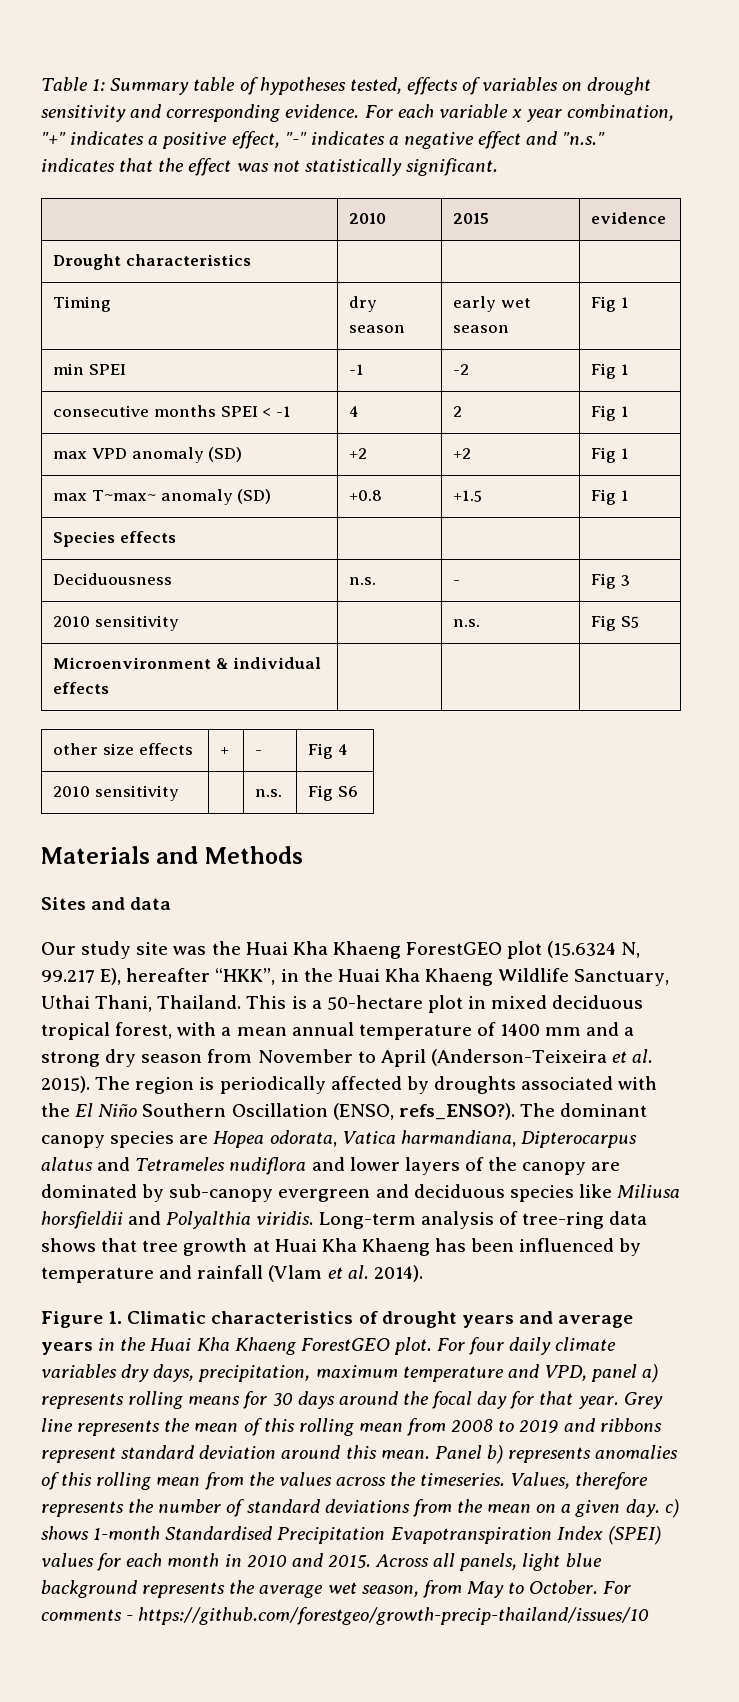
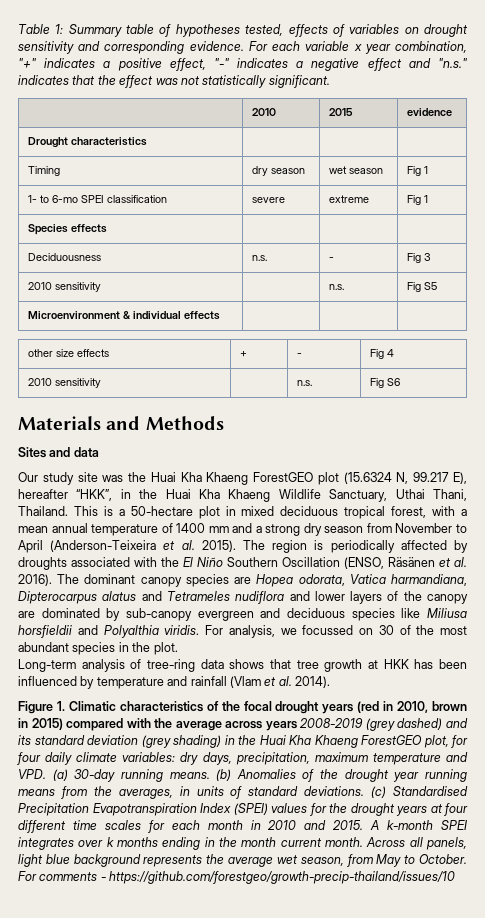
[453,296,497,312] early -> (305, 171) none
[53,363,127,375] [349,364,365,375] [453,364,470,375] [591,363,630,379] [53,405,291,417] [349,406,360,417] [453,406,463,417] [591,405,630,421] [53,447,243,463] [349,448,368,459] [453,448,472,459] [591,447,630,463] [53,489,272,505] [349,490,383,501] [453,490,483,502] min SPEI | -1 | -2 | Fig 1 // consecutive months SPEI < -1 | 4 | 2 | Fig 1 // max VPD anomaly (SD) | +2 | +2 | Fig 1 // max T~max~ anomaly (SD) | +0.8 | +1.5 -> [27,195,167,203] [251,197,285,203] [328,195,369,203] 1- to 6-mo SPEI classification | severe | extreme
[398,1103,515,1120] refs_ENSO?). -> [388,557,467,567] [18,574,52,586] Räsänen et al. 2016).
(314, 1218) none -> [205,625,467,638] [18,642,178,655] For analysis, we focussed on 30 of the most abundant species in the plot. //
[274,1238,430,1256] Huai Kha Khaeng -> [383,659,409,669] HKK
[381,1311,634,1328] [41,1342,93,1355] drought years and average years -> [221,701,468,714] [18,718,468,731] [18,735,221,748] the focal drought years (red in 2010, brown in 2015) compared with the average across years 2008-2019 (grey dashed) and its standard deviation (grey shading)
[393,1337,466,1355] plot. For -> [423,735,468,748] plot, for
[41,1364,117,1378] variables -> [122,752,176,762] variables:
[543,1364,659,1383] [41,1391,663,1409] [41,1418,662,1436] [41,1445,679,1464] [41,1472,649,1490] [41,1499,679,1518] [41,1526,161,1540] VPD, panel a) represents rolling means for 30 days around the focal day for that year. Grey line represents the mean of this rolling mean from 2008 to 2019 and ribbons represent standard deviation around this mean. Panel b) represents anomalies of this rolling mean from the values across the timeseries. Values, therefore represents the number of standard deviations from the mean on a given day. c) shows 1-month -> [18,769,467,782] [18,786,387,799] VPD. (a) 30-day running means. (b) Anomalies of the drought year running means from the averages, in units of standard deviations. (c)
(122, 1562) none -> [329,803,468,816] [18,820,165,833] the drought years at four different time scales for
(371, 1561) none -> [370,820,468,830] [18,837,363,850] A k-month SPEI integrates over k months ending in the month current month.

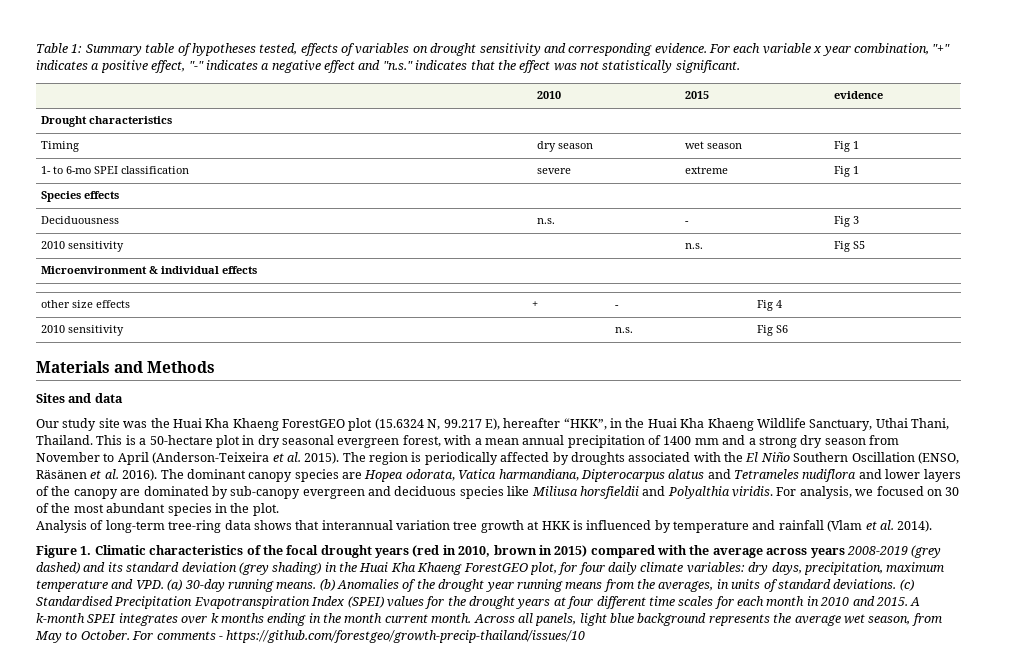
[241,506,386,519] mixed deciduous tropical -> [257,435,400,448] dry seasonal evergreen
[91,524,159,536] temperature -> [567,435,645,448] precipitation
[302,625,354,635] focussed -> [876,486,924,496] focused
[18,659,142,672] Long-term analysis of -> [36,520,165,533] Analysis of long-term
(291, 664) none -> [321,520,450,530] interannual variation
[414,659,468,669] has been -> [572,520,583,530] is

